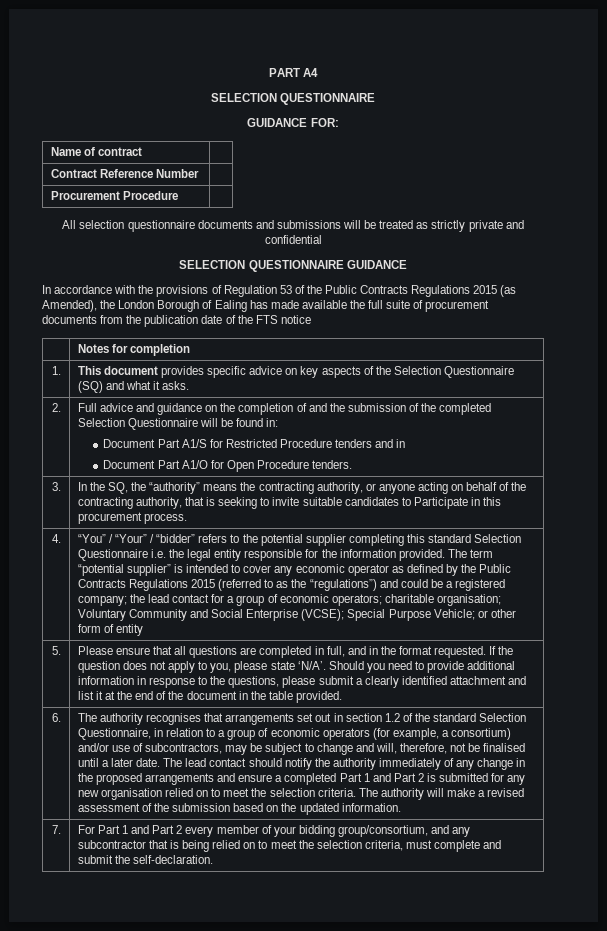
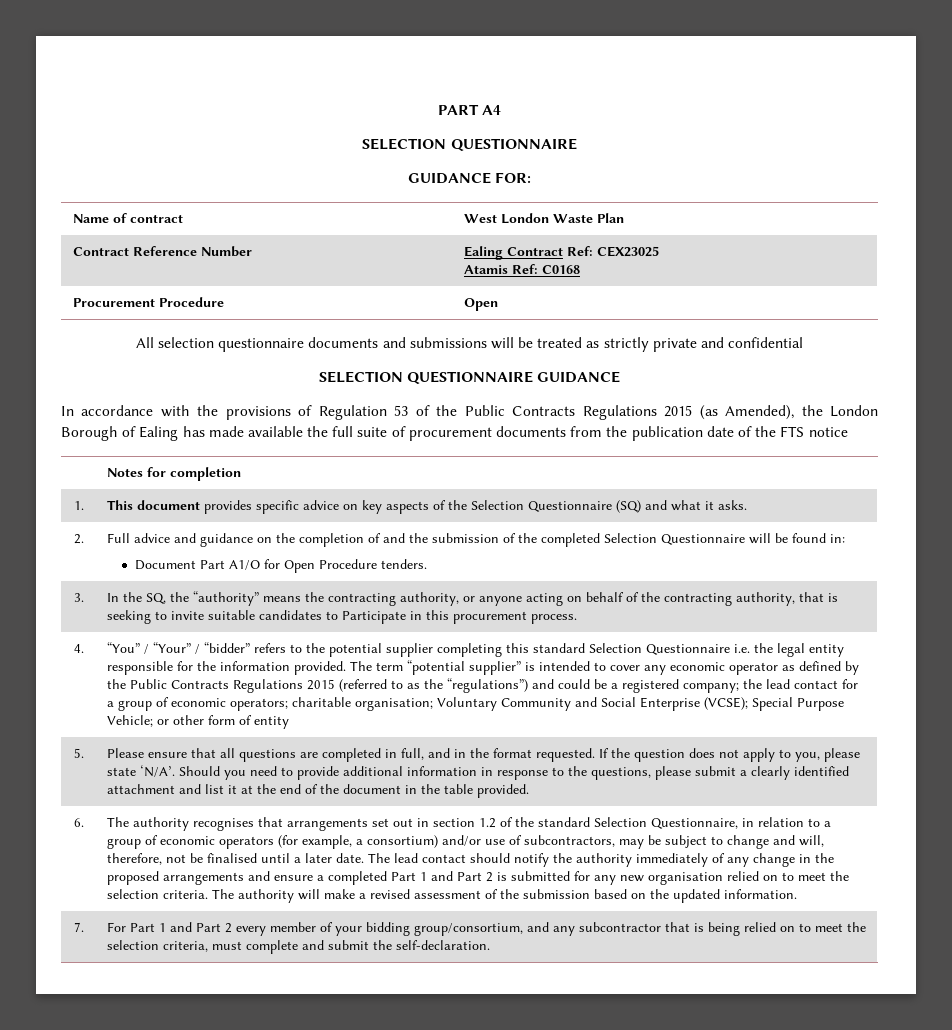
(142, 151) none -> [463,213,624,224] West London Waste Plan
(199, 173) none -> [463,246,659,260] [463,264,580,274] Ealing Contract Ref: CEX23025 // Atamis Ref: C0168
(178, 195) none -> [463,298,498,311] Open
[103,439,406,448] // Document Part A1/S for Restricted Procedure tenders and in -> (845, 538) none

